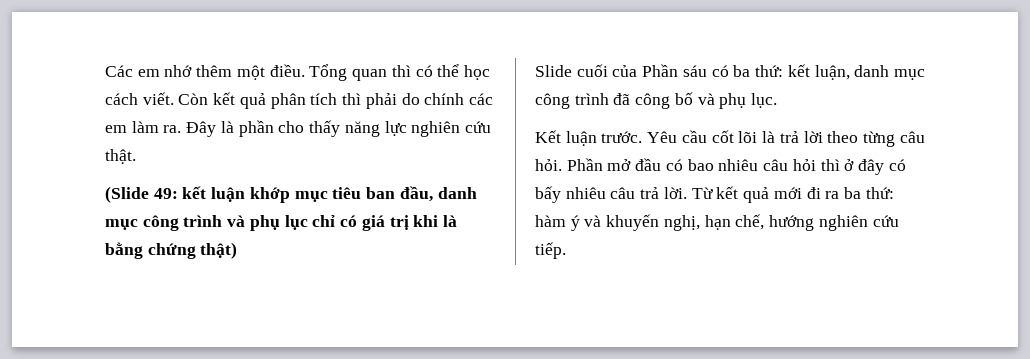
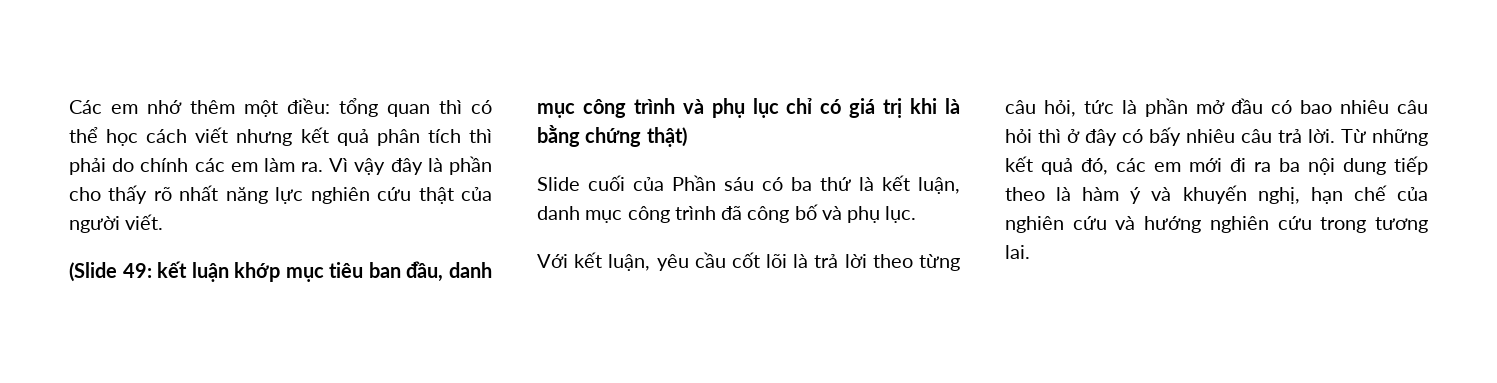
[269,64,348,81] điều. Tổng -> [287,98,378,117] điều: tổng
[142,92,209,105] viết. Còn -> [195,127,293,146] viết nhưng
[186,121,217,137] Đây -> [329,158,423,175] Vì vậy đây
(341, 128) none -> [153,185,219,201] rõ nhất
[105,149,136,164] thật. -> [418,187,493,204] [69,214,164,233] thật của người viết.
[755,65,784,77] thứ: -> [820,177,874,191] thứ là
[535,130,678,146] Kết luận trước. Yêu -> [537,252,689,271] Với kết luận, yêu
[535,158,603,171] hỏi. Phần -> [1043,98,1188,117] hỏi, tức là phần
[716,186,770,203] kết quả -> [1372,129,1428,146] [1005,156,1181,175] những kết quả đó, các em
[865,187,894,199] thứ: -> [1308,156,1428,175] [1005,187,1072,201] nội dung tiếp theo là
[735,214,899,231] [535,242,566,259] chế, hướng nghiên cứu tiếp. -> [1353,185,1428,201] [1005,216,1428,233] [1005,245,1030,259] chế của nghiên cứu và hướng nghiên cứu trong tương lai.

